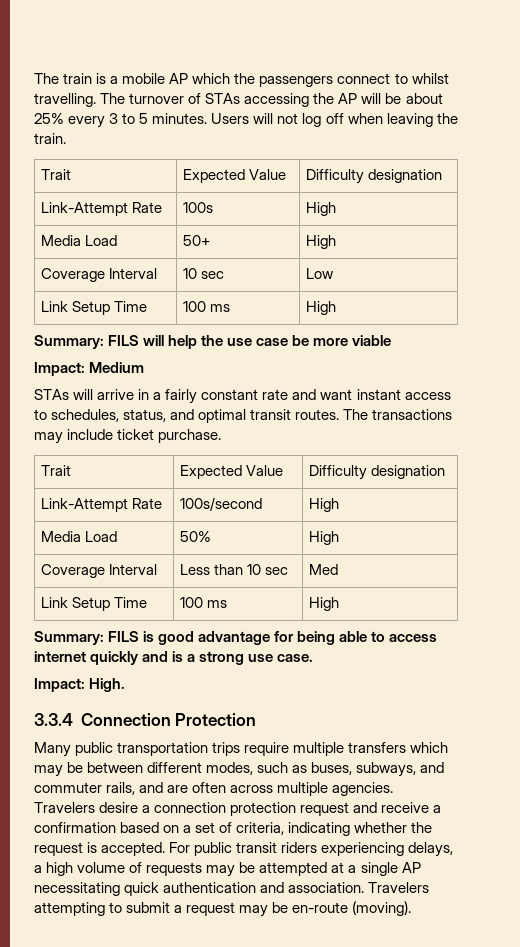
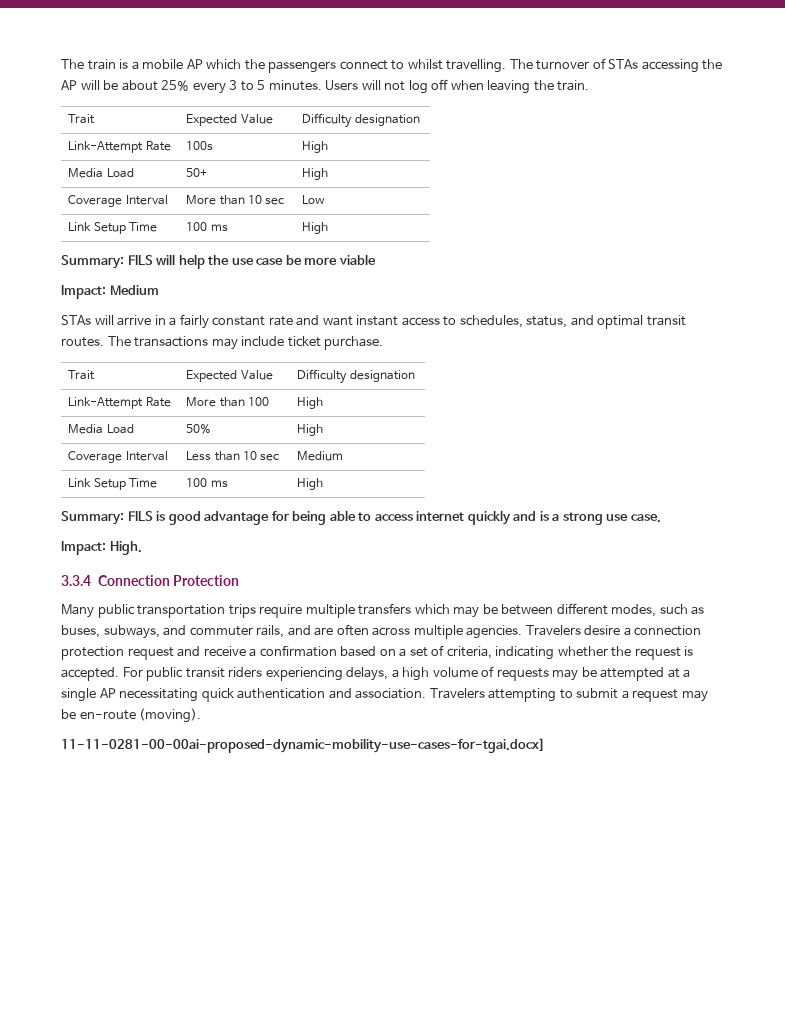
(158, 273) none -> [186,195,245,205] More than
[180,497,263,511] 100s/second -> [186,397,269,407] More than 100
[309,564,339,575] Med -> [297,451,344,461] Medium
(412, 908) none -> [61,738,545,753] // 11-11-0281-00-00ai-proposed-dynamic-mobility-use-cases-for-tgai.docx]

